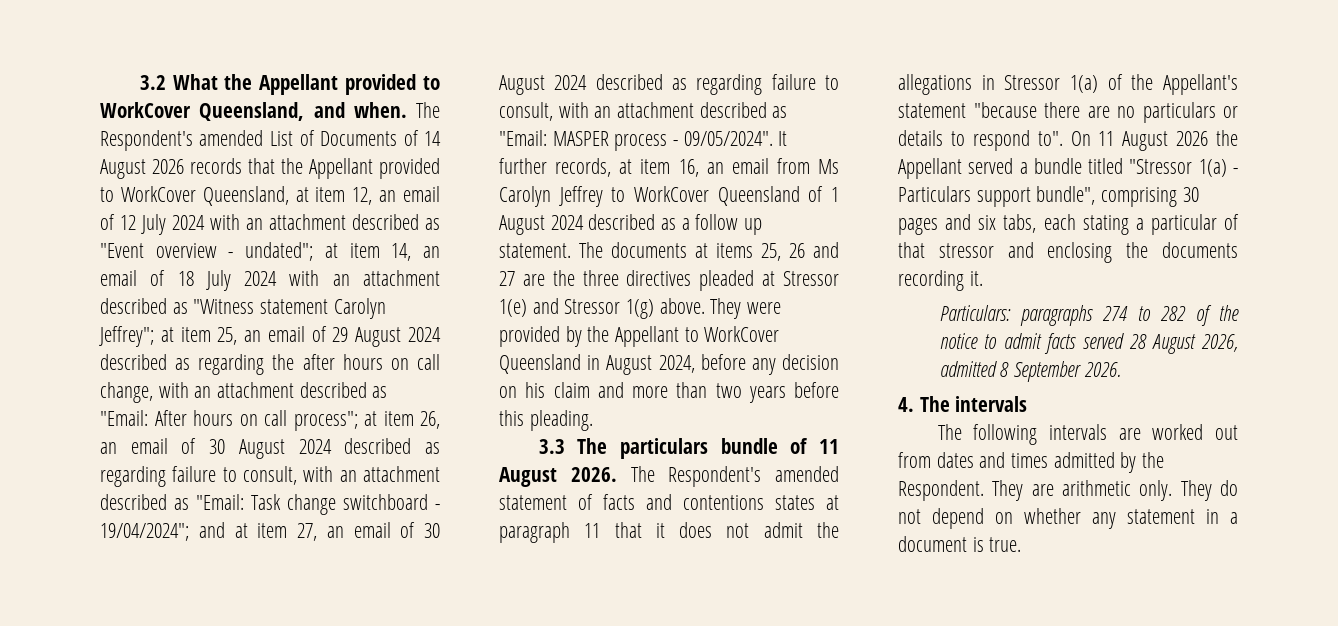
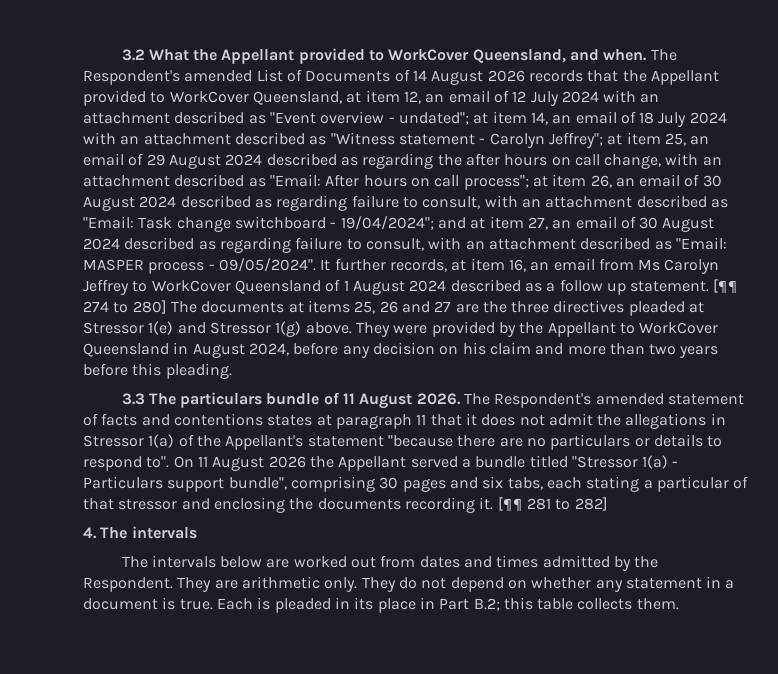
(329, 306) none -> [479,138,486,144] -
(571, 250) none -> [713,279,739,294] [83,300,167,314] [¶¶ 274 to 280]
[939,305,1239,326] [939,333,1238,354] [939,361,1121,382] // Particulars: paragraphs 274 to 282 of the notice to admit facts served 28 August 2026, admitted 8 September 2026. -> [497,497,608,512] [¶¶ 281 to 282]
[973,424,1108,445] following intervals -> [151,555,263,568] intervals below
(1022, 544) none -> [216,597,679,613] Each is pleaded in its place in Part B.2; this table collects them.

